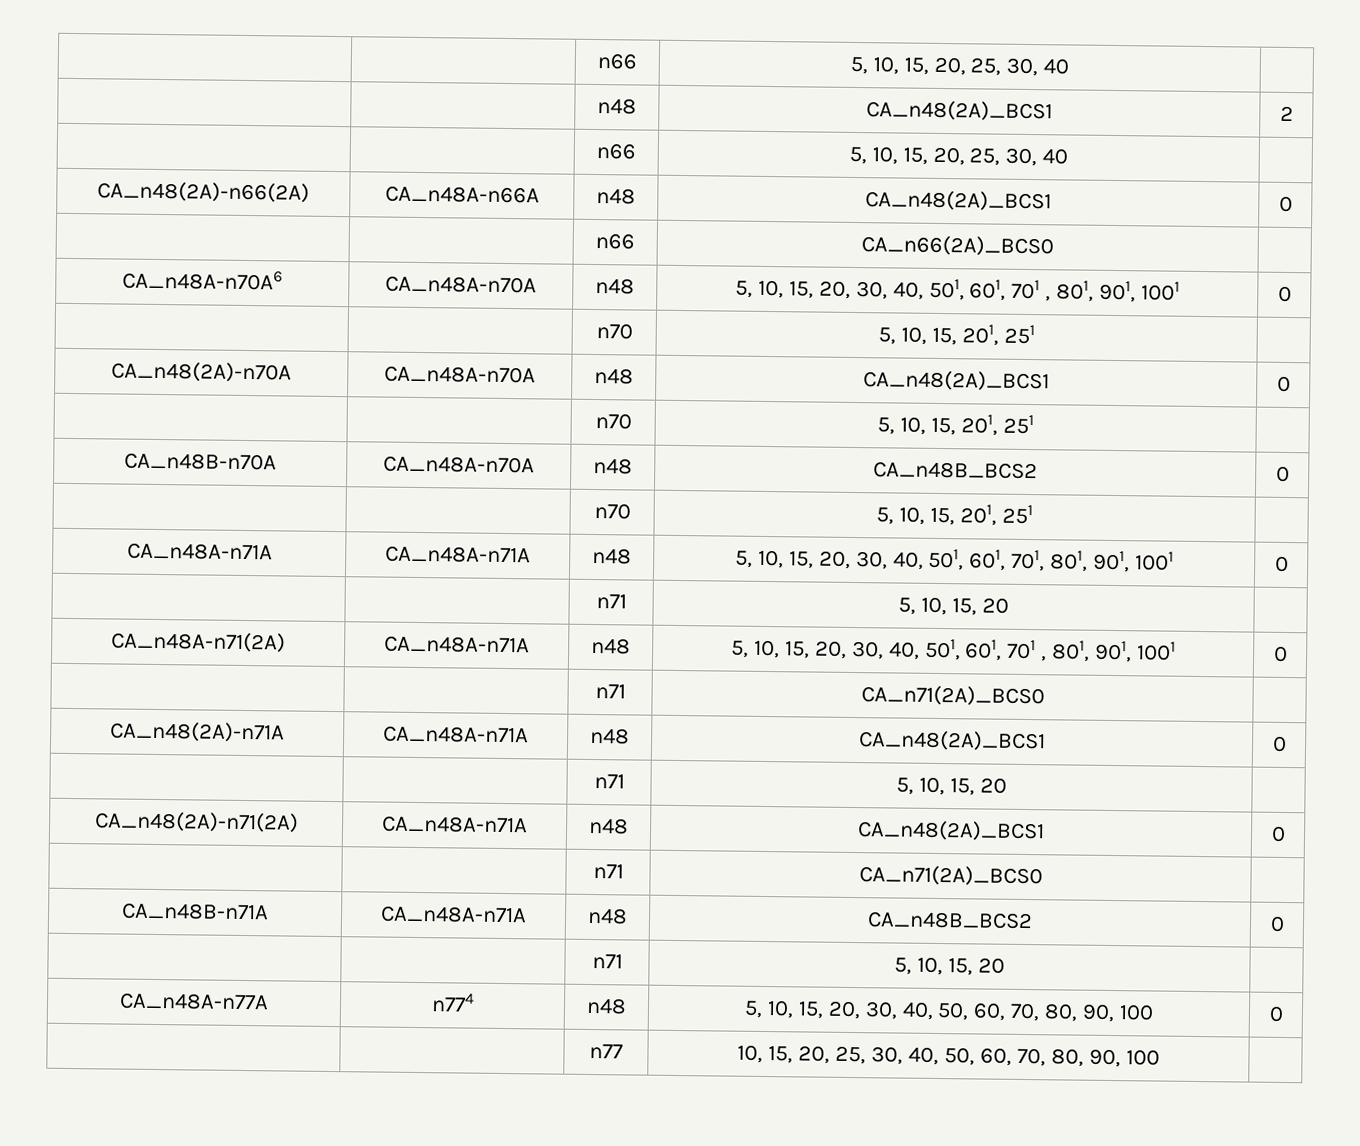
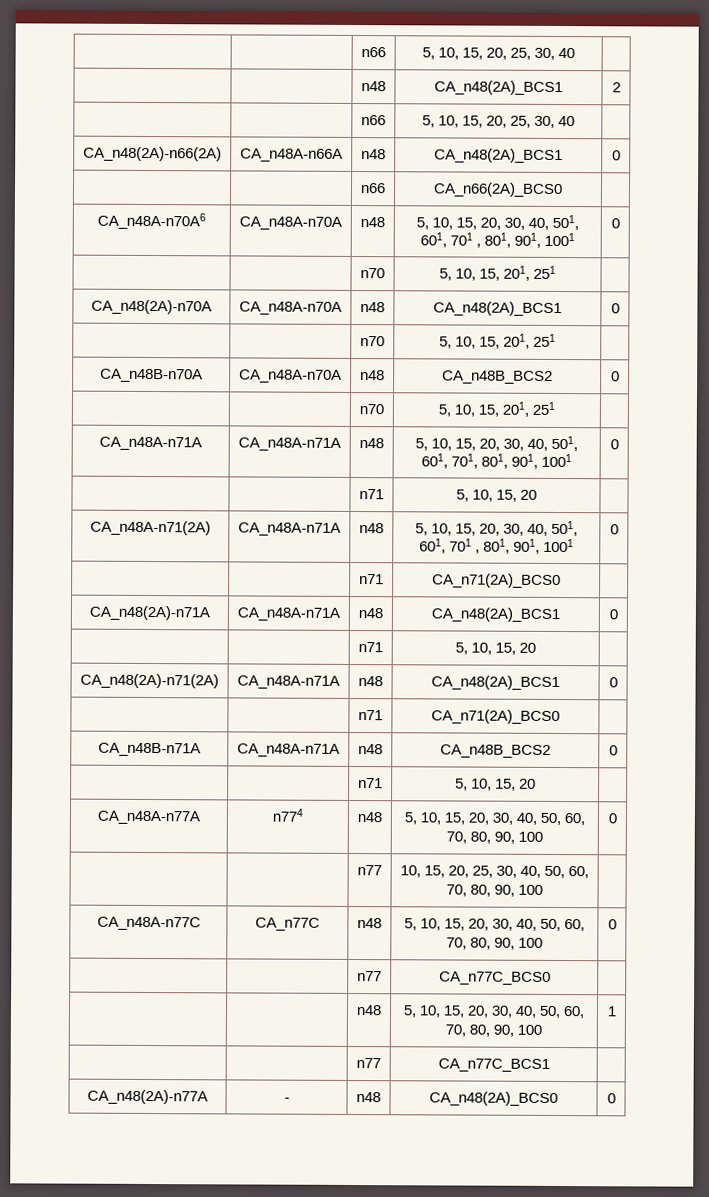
(1160, 1057) none -> [96,916,201,931] [255,917,320,931] [357,918,382,929] [403,918,586,932] [445,937,544,950] [607,919,617,930] [357,971,382,982] [438,971,551,985] [356,1005,382,1016] [402,1005,586,1019] [444,1024,543,1037] [606,1006,617,1017] [356,1058,381,1069] [437,1058,550,1072] [87,1089,208,1105] [283,1097,290,1102] [356,1092,381,1103] [429,1091,558,1106] [606,1093,616,1104] // CA_n48A-n77C | CA_n77C | n48 | 5, 10, 15, 20, 30, 40, 50, 60, 70, 80, 90, 100 | 0 // | | n77 | CA_n77C_BCS0 | // | | n48 | 5, 10, 15, 20, 30, 40, 50, 60, 70, 80, 90, 100 | 1 // | | n77 | CA_n77C_BCS1 | // CA_n48(2A)-n77A | - | n48 | CA_n48(2A)_BCS0 | 0

